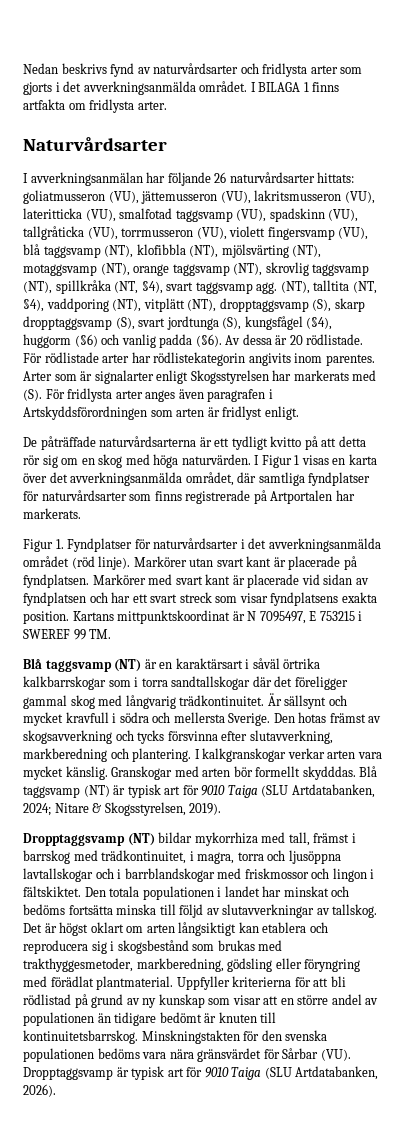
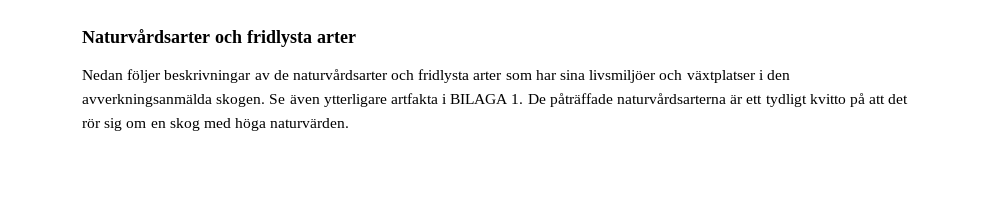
[23,63,151,77] Nedan beskrivs fynd av -> [82,29,356,47] [82,69,289,83] Naturvårdsarter och fridlysta arter // Nedan följer beskrivningar av de
[23,81,340,95] [23,99,167,113] [23,137,167,151] [23,172,355,186] [23,190,375,204] [23,208,359,222] [23,226,369,240] [23,244,322,258] [23,262,370,276] [23,280,377,294] [23,298,365,312] [23,316,333,330] [23,334,364,348] [23,352,375,366] [23,370,377,384] [23,388,273,402] [23,406,299,420] gjorts i det avverkningsanmälda området. I BILAGA 1 finns artfakta om fridlysta arter. // Naturvårdsarter // I avverkningsanmälan har följande 26 naturvårdsarter hittats: goliatmusseron (VU), jättemusseron (VU), lakritsmusseron (VU), lateritticka (VU), smalfotad taggsvamp (VU), spadskinn (VU), tallgråticka (VU), torrmusseron (VU), violett fingersvamp (VU), blå taggsvamp (NT), klofibbla (NT), mjölsvärting (NT), motaggsvamp (NT), orange taggsvamp (NT), skrovlig taggsvamp (NT), spillkråka (NT, §4), svart taggsvamp agg. (NT), talltita (NT, §4), vaddporing (NT), vitplätt (NT), dropptaggsvamp (S), skarp dropptaggsvamp (S), svart jordtunga (S), kungsfågel (§4), huggorm (§6) och vanlig padda (§6). Av dessa är 20 rödlistade. För rödlistade arter har rödlistekategorin angivits inom parentes. Arter som är signalarter enligt Skogsstyrelsen har markerats med (S). För fridlysta arter anges även paragrafen i Artskyddsförordningen som arten är fridlyst enligt. // -> [535,70,790,83] [82,93,524,107] har sina livsmiljöer och växtplatser i den avverkningsanmälda skogen. Se även ytterligare artfakta i BILAGA 1.
[338,436,366,447] detta -> [888,94,909,104] det
[254,454,377,468] [23,472,371,486] [23,490,355,504] [23,508,81,519] [23,538,381,552] [23,556,357,570] [23,574,369,588] [23,592,377,606] [23,610,363,624] [23,629,112,640] [23,658,321,672] [23,676,348,690] [23,693,347,709] [23,712,382,726] [23,730,333,744] [23,748,382,762] [23,766,378,780] [23,784,375,798] [23,802,222,816] [23,832,356,846] [23,850,341,864] [23,868,375,882] [23,886,350,900] [23,904,378,918] [23,922,328,936] [23,940,283,954] [23,958,361,972] [23,976,346,990] [23,994,379,1008] [23,1012,277,1026] [23,1030,328,1044] [23,1048,351,1062] [23,1066,379,1080] [23,1084,56,1097] I Figur 1 visas en karta över det avverkningsanmälda området, där samtliga fyndplatser för naturvårdsarter som finns registrerade på Artportalen har markerats. // Figur 1. Fyndplatser för naturvårdsarter i det avverkningsanmälda området (röd linje). Markörer utan svart kant är placerade på fyndplatsen. Markörer med svart kant är placerade vid sidan av fyndplatsen och har ett svart streck som visar fyndplatsens exakta position. Kartans mittpunktskoordinat är N 7095497, E 753215 i SWEREF 99 TM. // Blå taggsvamp (NT) är en karaktärsart i såväl örtrika kalkbarrskogar som i torra sandtallskogar där det föreligger gammal skog med långvarig trädkontinuitet. Är sällsynt och mycket kravfull i södra och mellersta Sverige. Den hotas främst av skogsavverkning och tycks försvinna efter slutavverkning, markberedning och plantering. I kalkgranskogar verkar arten vara mycket känslig. Granskogar med arten bör formellt skydddas. Blå taggsvamp (NT) är typisk art för 9010 Taiga (SLU Artdatabanken, 2024; Nitare & Skogsstyrelsen, 2019). // Dropptaggsvamp (NT) bildar mykorrhiza med tall, främst i barrskog med trädkontinuitet, i magra, torra och ljusöppna lavtallskogar och i barrblandskogar med friskmossor och lingon i fältskiktet. Den totala populationen i landet har minskat och bedöms fortsätta minska till följd av slutavverkningar av tallskog. Det är högst oklart om arten långsiktigt kan etablera och reproducera sig i skogsbestånd som brukas med trakthyggesmetoder, markberedning, gödsling eller föryngring med förädlat plantmaterial. Uppfyller kriterierna för att bli rödlistad på grund av ny kunskap som visar att en större andel av populationen än tidigare bedömt är knuten till kontinuitetsbarrskog. Minskningstakten för den svenska populationen bedöms vara nära gränsvärdet för Sårbar (VU). Dropptaggsvamp är typisk art för 9010 Taiga (SLU Artdatabanken, 2026). -> (350, 123) none

